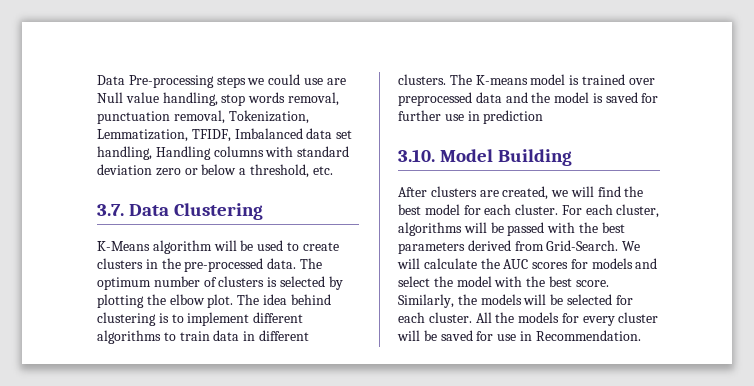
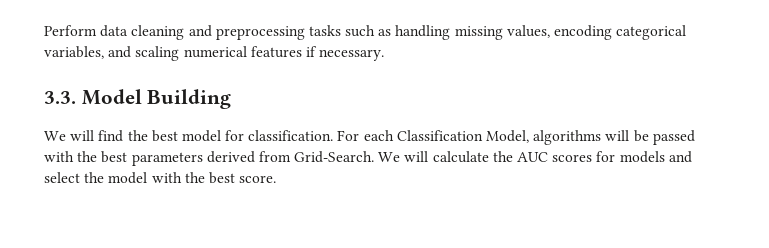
[97,74,346,88] [97,92,339,106] [97,110,309,124] [97,128,353,142] [97,146,350,160] [97,164,333,178] [97,203,264,220] [97,240,339,254] [97,258,322,272] [97,276,343,290] [97,294,331,308] [97,312,304,326] [97,330,309,344] [398,74,655,85] [398,92,659,106] [398,110,544,124] [398,149,573,166] [398,186,569,200] Data Pre-processing steps we could use are Null value handling, stop words removal, punctuation removal, Tokenization, Lemmatization, TFIDF, Imbalanced data set handling, Handling columns with standard deviation zero or below a threshold, etc. // 3.7. Data Clustering // K-Means algorithm will be used to create clusters in the pre-processed data. The optimum number of clusters is selected by plotting the elbow plot. The idea behind clustering is to implement different algorithms to train data in different clusters. The K-means model is trained over preprocessed data and the model is saved for further use in prediction // 3.10. Model Building // After clusters are created, we -> [44,25,687,40] [44,46,385,61] [44,89,232,109] [44,131,66,141] Perform data cleaning and preprocessing tasks such as handling missing values, encoding categorical variables, and scaling numerical features if necessary. // 3.3. Model Building // We
[484,204,660,218] each cluster. For each cluster, -> [248,130,530,143] classification. For each Classification Model,
[398,294,633,308] [398,312,659,326] [397,330,641,341] Similarly, the models will be selected for each cluster. All the models for every cluster will be saved for use in Recommendation. -> (277, 179) none

